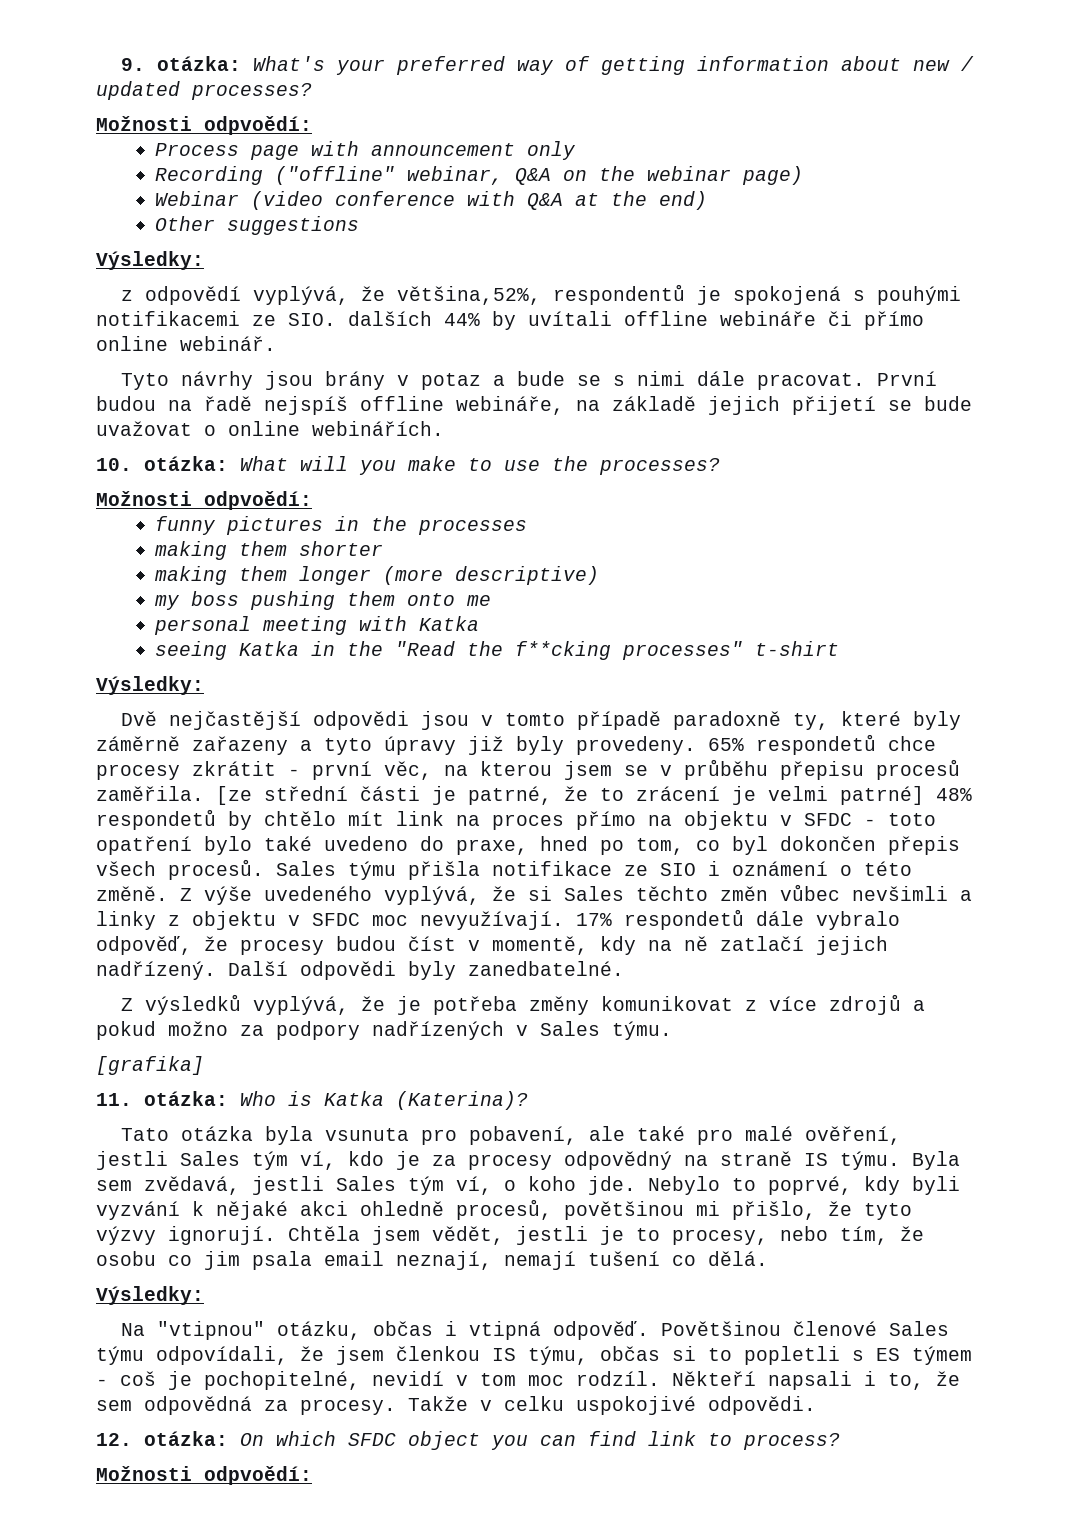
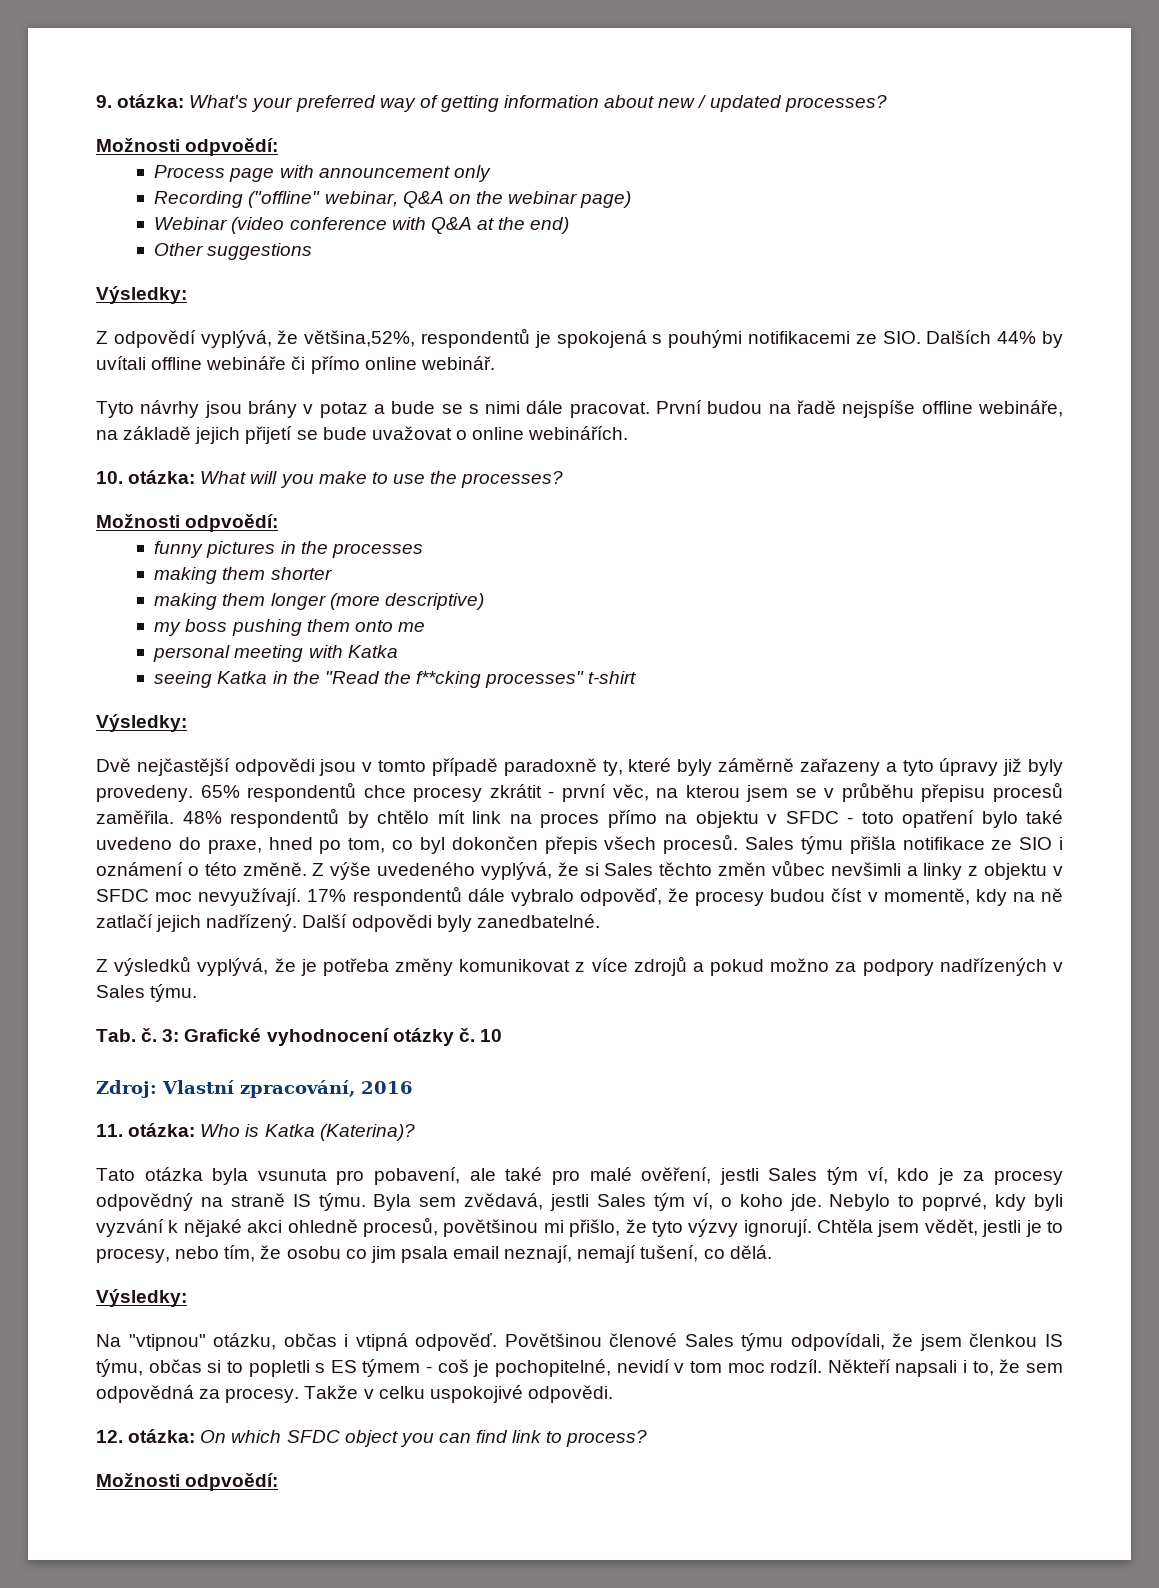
[121,290,134,301] z -> [96,331,108,344] Z
[348,311,432,326] dalších -> [926,330,992,344] Dalších
[264,396,348,415] nejspíš -> [842,400,916,418] nejspíše
[756,734,876,755] respondetů -> [247,782,357,802] respondentů
[216,786,972,805] [96,809,216,830] [ze střední části je patrné, že to zrácení je velmi patrné] 48% respondetů -> [182,808,339,828] 48% respondentů
[624,909,744,930] respondetů -> [352,886,462,906] respondentů
[96,1056,204,1075] [grafika] -> [96,1028,502,1046] [96,1080,413,1098] Tab. č. 3: Grafické vyhodnocení otázky č. 10 // Zdroj: Vlastní zpracování, 2016
[588,1251,660,1266] tušení -> [640,1245,699,1262] tušení,

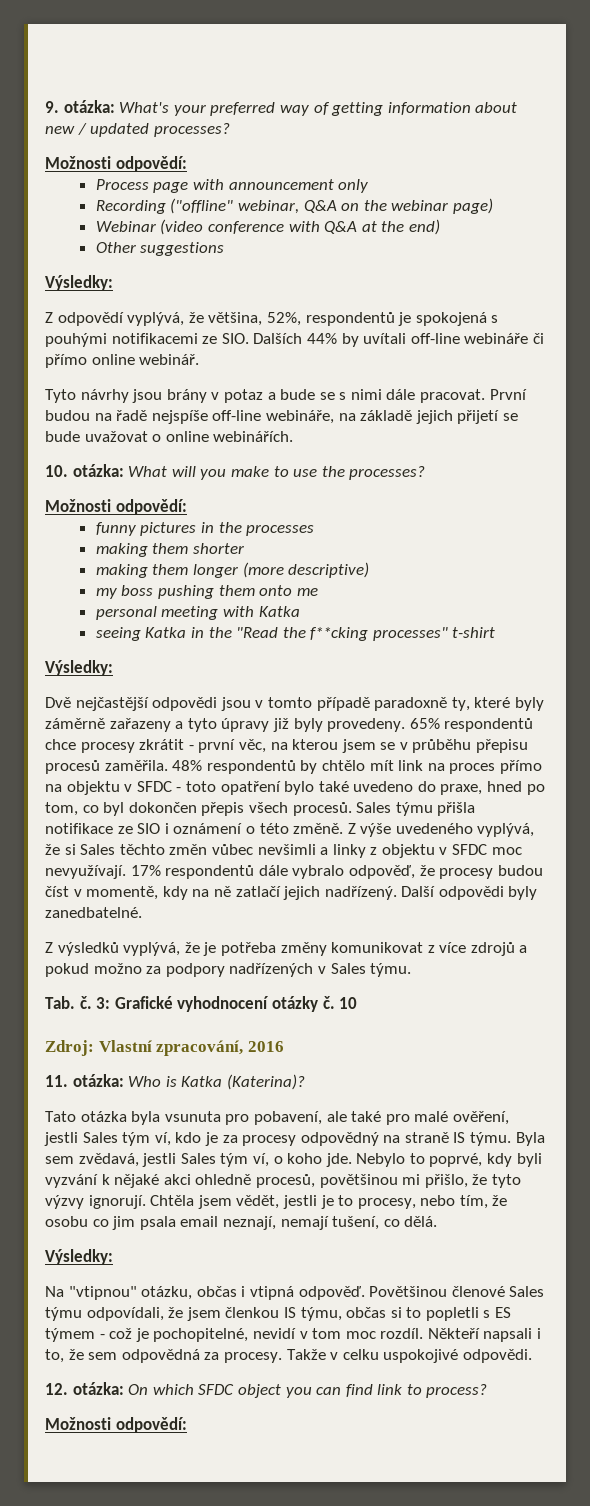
[185,138,279,156] odpvoědí: -> [115,156,187,172] odpovědí:
[304,330,416,347] většina,52%, -> [208,312,301,326] většina, 52%,
[151,357,203,370] offline -> [410,333,460,344] off-line
[921,401,973,414] offline -> [212,410,262,421] off-line
[185,514,279,532] odpvoědí: -> [115,499,187,515] odpovědí:
[437,1359,469,1373] coš -> [109,1328,133,1339] což
[770,1359,823,1373] rodzíl. -> [380,1328,424,1339] rozdíl.
[185,1473,279,1491] odpvoědí: -> [115,1417,187,1433] odpovědí:

